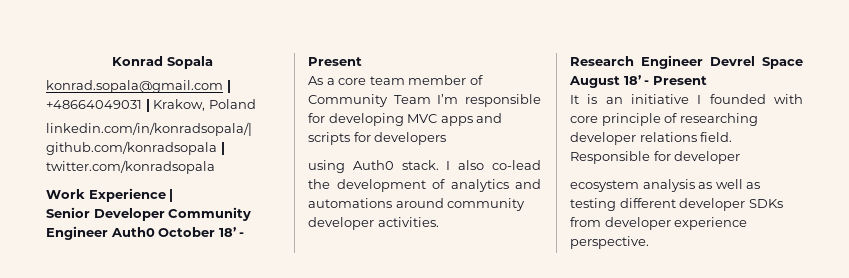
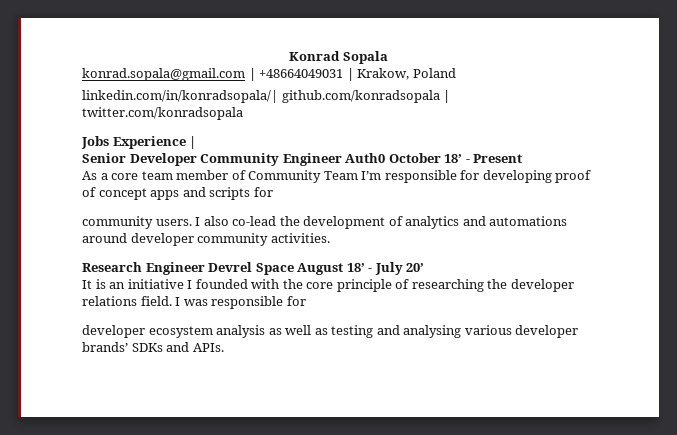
[46,189,85,199] Work -> [81,136,109,149] Jobs
[407,114,438,123] MVC -> [555,170,592,183] [82,187,147,200] proof of concept
[374,132,447,145] [308,160,439,173] developers // using Auth0 stack. -> [82,216,192,229] // community users.
[447,198,526,211] [308,217,374,230] community developer -> [130,233,269,246] developer community
[652,76,707,85] Present -> [374,262,425,275] July 20’
(803, 99) none -> [282,279,303,289] the
(758, 119) none -> [487,279,508,289] the
[570,151,741,164] Responsible for developer // -> [175,296,306,309] [82,325,145,338] I was responsible for // developer
[619,198,783,211] [570,217,748,230] [570,236,649,249] different developer SDKs from developer experience perspective. -> [376,325,579,338] [82,342,224,352] and analysing various developer brands’ SDKs and APIs.

